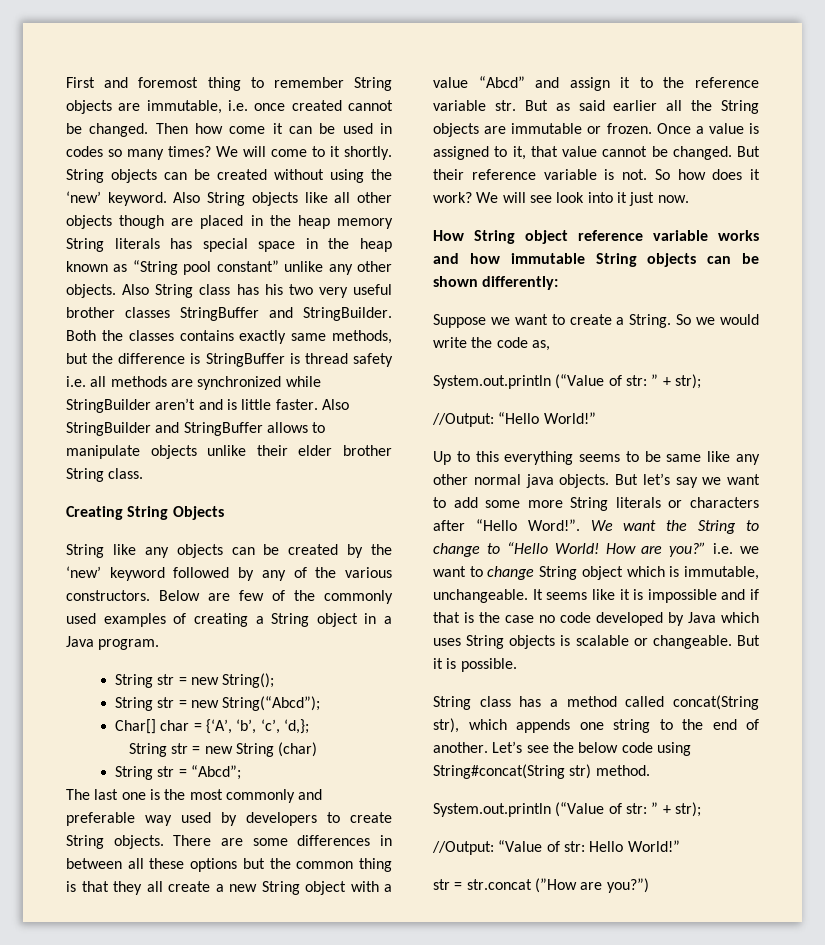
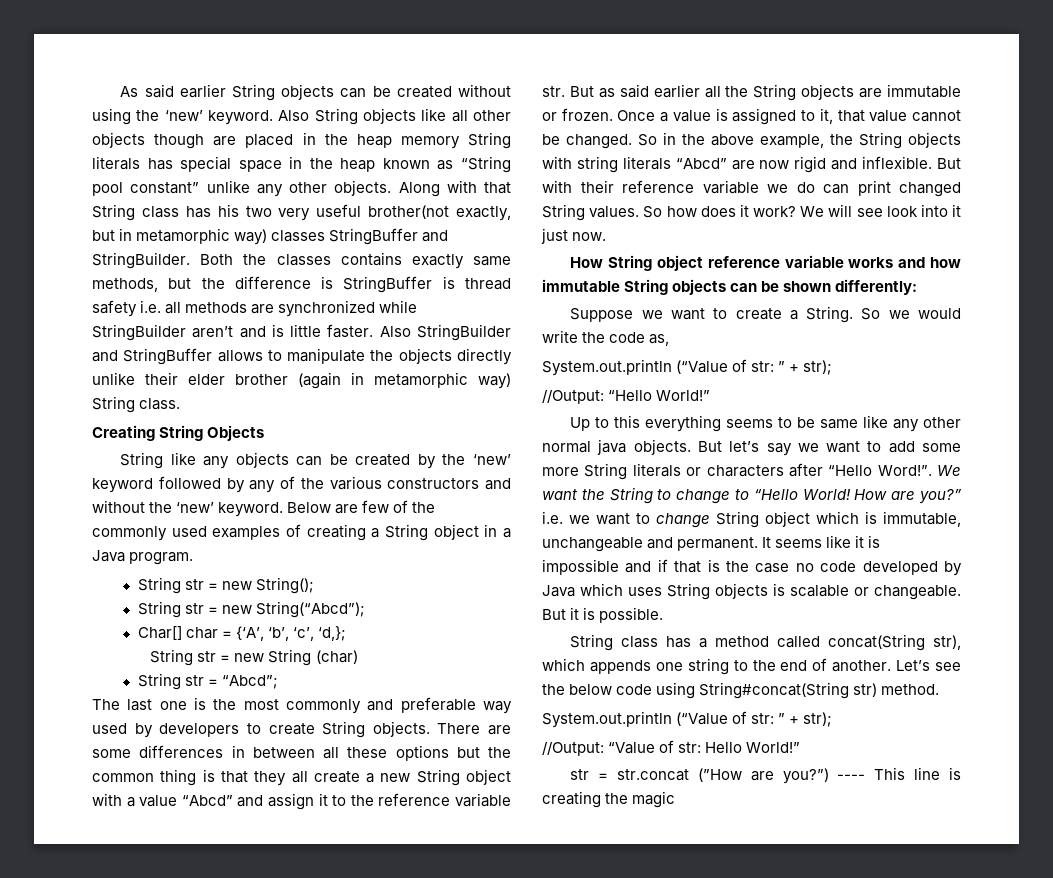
[66,77,392,91] [66,100,393,114] [66,123,392,137] [66,146,392,160] First and foremost thing to remember String objects are immutable, i.e. once created cannot be changed. Then how come it can be used in codes so many times? We will come to it shortly. -> [120,84,226,98] As said earlier
[122,284,150,295] Also -> [398,180,511,197] Along with that
[66,307,115,318] brother -> [368,205,511,221] [92,228,268,245] brother(not exactly, but in metamorphic way)
[150,445,197,459] objects -> [370,348,512,365] the objects directly
(392, 450) none -> [298,372,511,389] (again in metamorphic way)
[66,590,150,601] constructors. -> [387,478,511,490] [92,500,284,517] constructors and without the ‘new’ keyword.
[737,146,760,157] [433,169,647,180] But their reference variable is not. -> [638,132,961,149] [542,156,961,173] [542,180,961,197] [542,204,640,221] So in the above example, the String objects with string literals “Abcd” are now rigid and inflexible. But with their reference variable we do can print changed String values.
[433,589,528,603] unchangeable. -> [542,537,759,552] unchangeable and permanent.
(649, 885) none -> [837,767,961,780] [542,791,676,808] ---- This line is creating the magic

